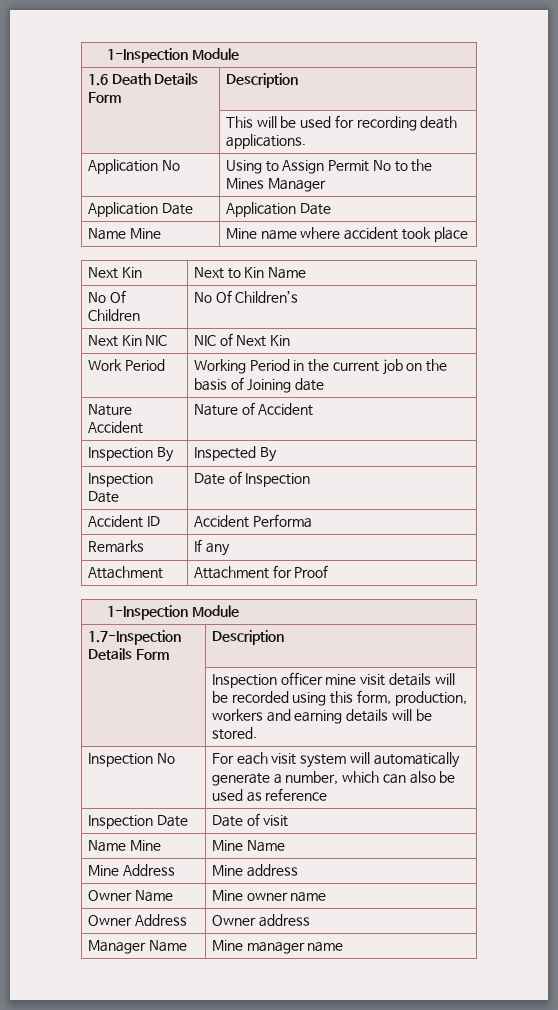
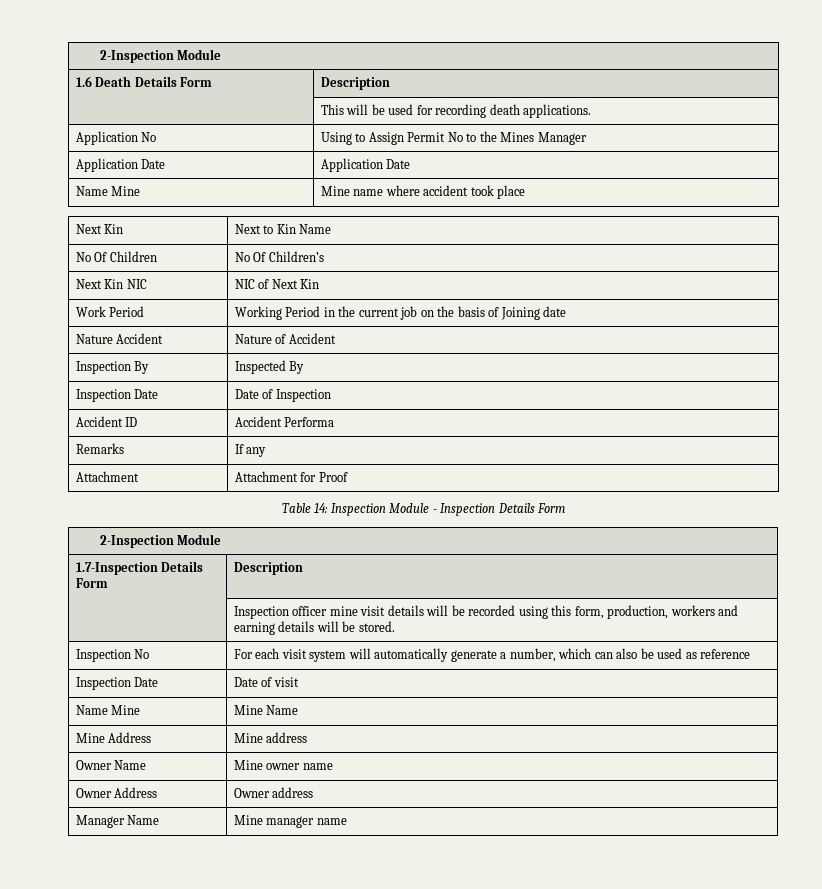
[107,48,189,63] 1-Inspection -> [99,50,174,63] 2-Inspection
[107,605,189,620] // 1-Inspection -> [281,503,566,516] [99,535,174,548] // Table 14: Inspection Module - Inspection Details Form // 2-Inspection

